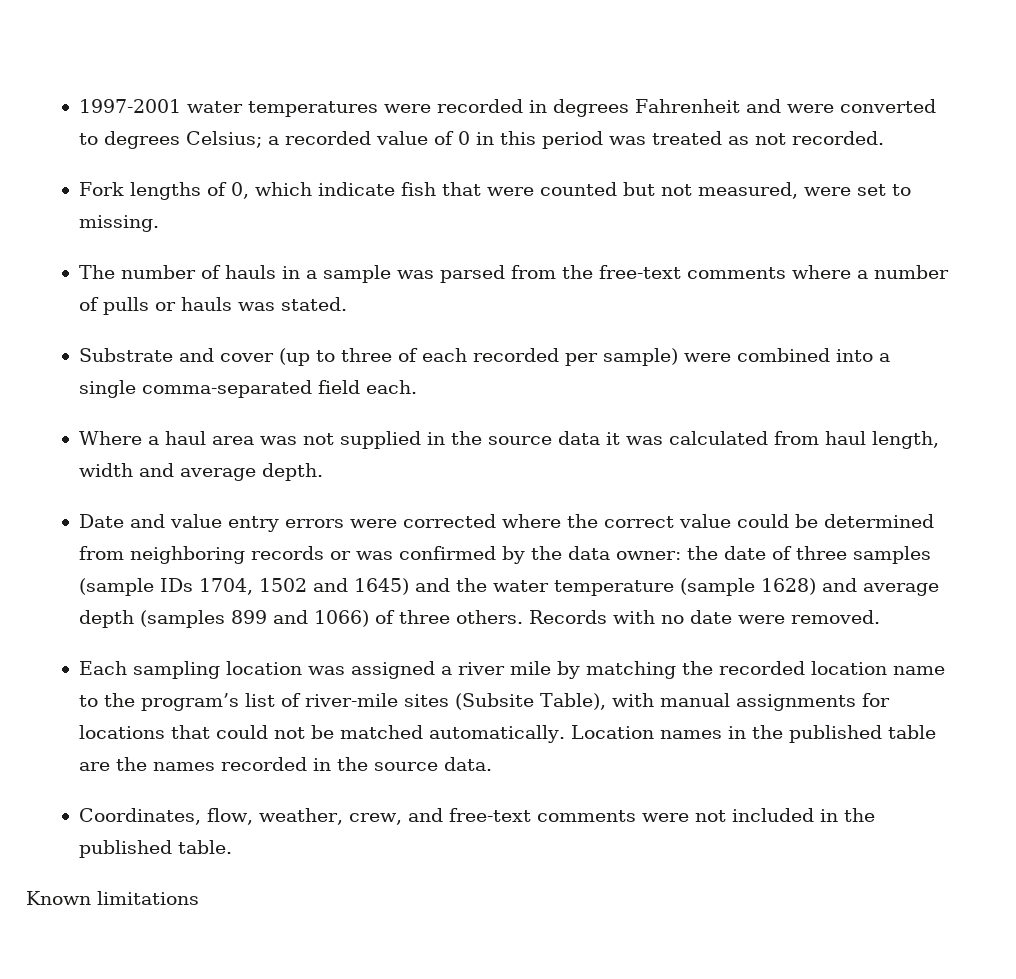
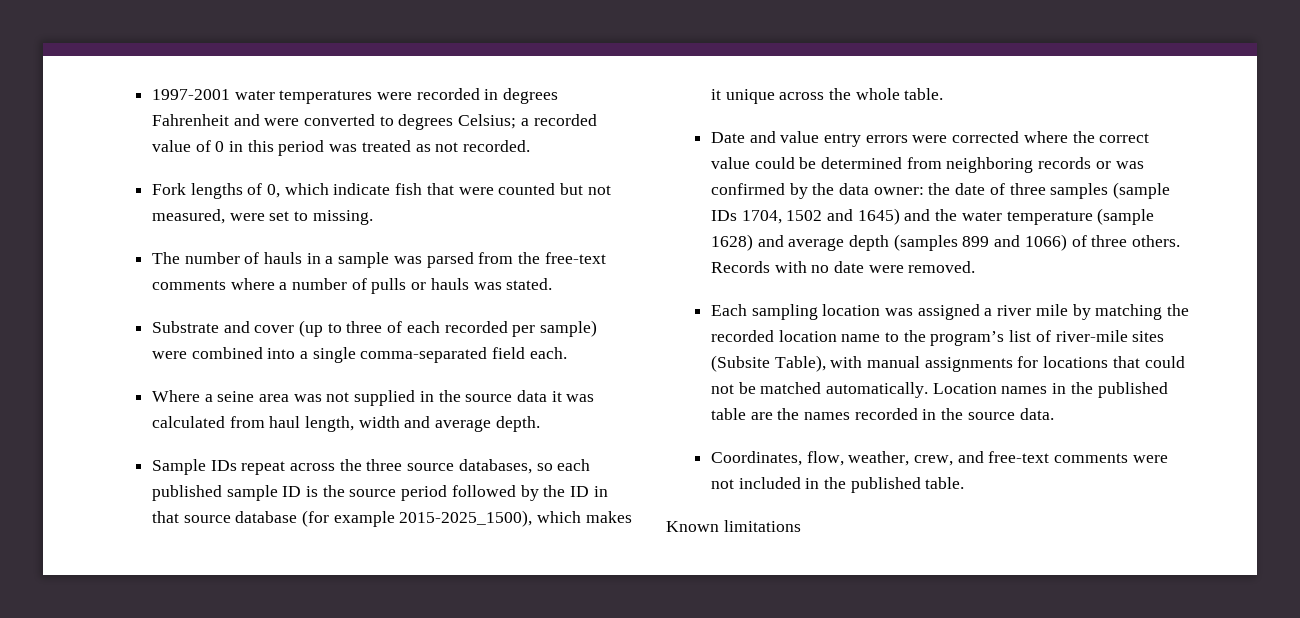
[165,431,207,445] haul -> [217,391,255,402] seine
(324, 472) none -> [151,459,591,475] [151,485,608,501] [151,510,632,527] [710,88,944,104] // Sample IDs repeat across the three source databases, so each published sample ID is the source period followed by the ID in that source database (for example 2015-2025_1500), which makes it unique across the whole table.

